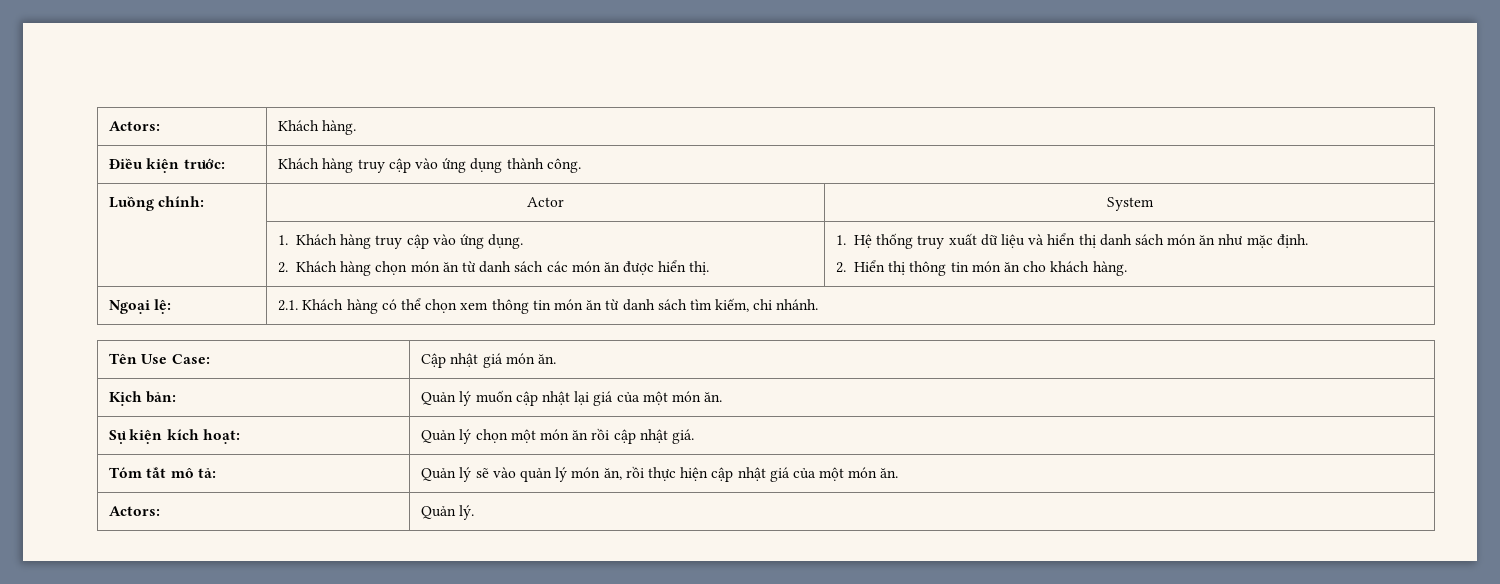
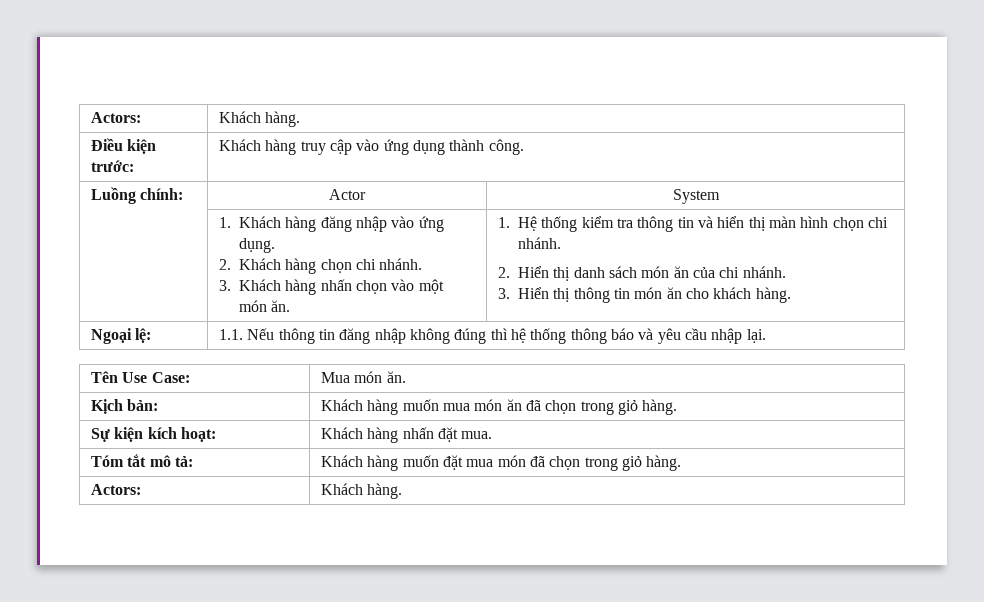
[375,234,429,249] truy cập -> [320,216,388,232] đăng nhập
[410,260,710,275] [836,233,1308,249] [836,262,847,273] món ăn từ danh sách các món ăn được hiển thị. | 1. Hệ thống truy xuất dữ liệu và hiển thị danh sách món ăn như mặc định. // 2. -> [356,258,423,270] [219,279,444,295] [239,300,291,312] [498,216,888,232] [518,237,562,249] [498,266,786,281] [498,288,511,299] chi nhánh. // 3. Khách hàng nhấn chọn vào một món ăn. | 1. Hệ thống kiểm tra thông tin và hiển thị màn hình chọn chi nhánh. // 2. Hiển thị danh sách món ăn của chi nhánh. // 3.
[278,298,819,314] 2.1. Khách hàng có thể chọn xem thông tin món ăn từ danh sách tìm kiếm, chi nhánh. -> [219,328,766,344] 1.1. Nếu thông tin đăng nhập không đúng thì hệ thống thông báo và yêu cầu nhập lại.
[421,353,503,368] Cập nhật giá -> [321,372,351,383] Mua
[421,390,723,406] [109,429,240,444] [421,428,694,444] [109,466,216,478] [421,466,899,482] [109,506,161,516] [421,505,475,520] Quản lý muốn cập nhật lại giá của một món ăn. // Sự kiện kích hoạt: | Quản lý chọn một món ăn rồi cập nhật giá. // Tóm tắt mô tả: | Quản lý sẽ vào quản lý món ăn, rồi thực hiện cập nhật giá của một món ăn. // Actors: | Quản lý. -> [321,399,678,415] [91,427,217,442] [321,427,493,443] [91,454,194,467] [321,455,682,471] [91,484,142,495] [321,483,403,499] Khách hàng muốn mua món ăn đã chọn trong giỏ hàng. // Sự kiện kích hoạt: | Khách hàng nhấn đặt mua. // Tóm tắt mô tả: | Khách hàng muốn đặt mua món đã chọn trong giỏ hàng. // Actors: | Khách hàng.

